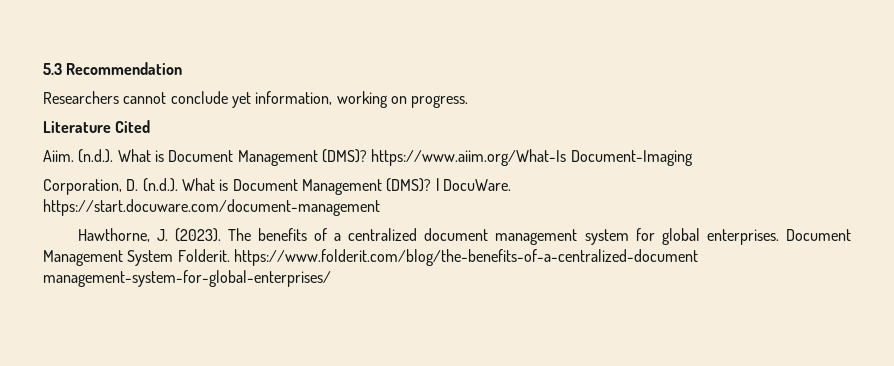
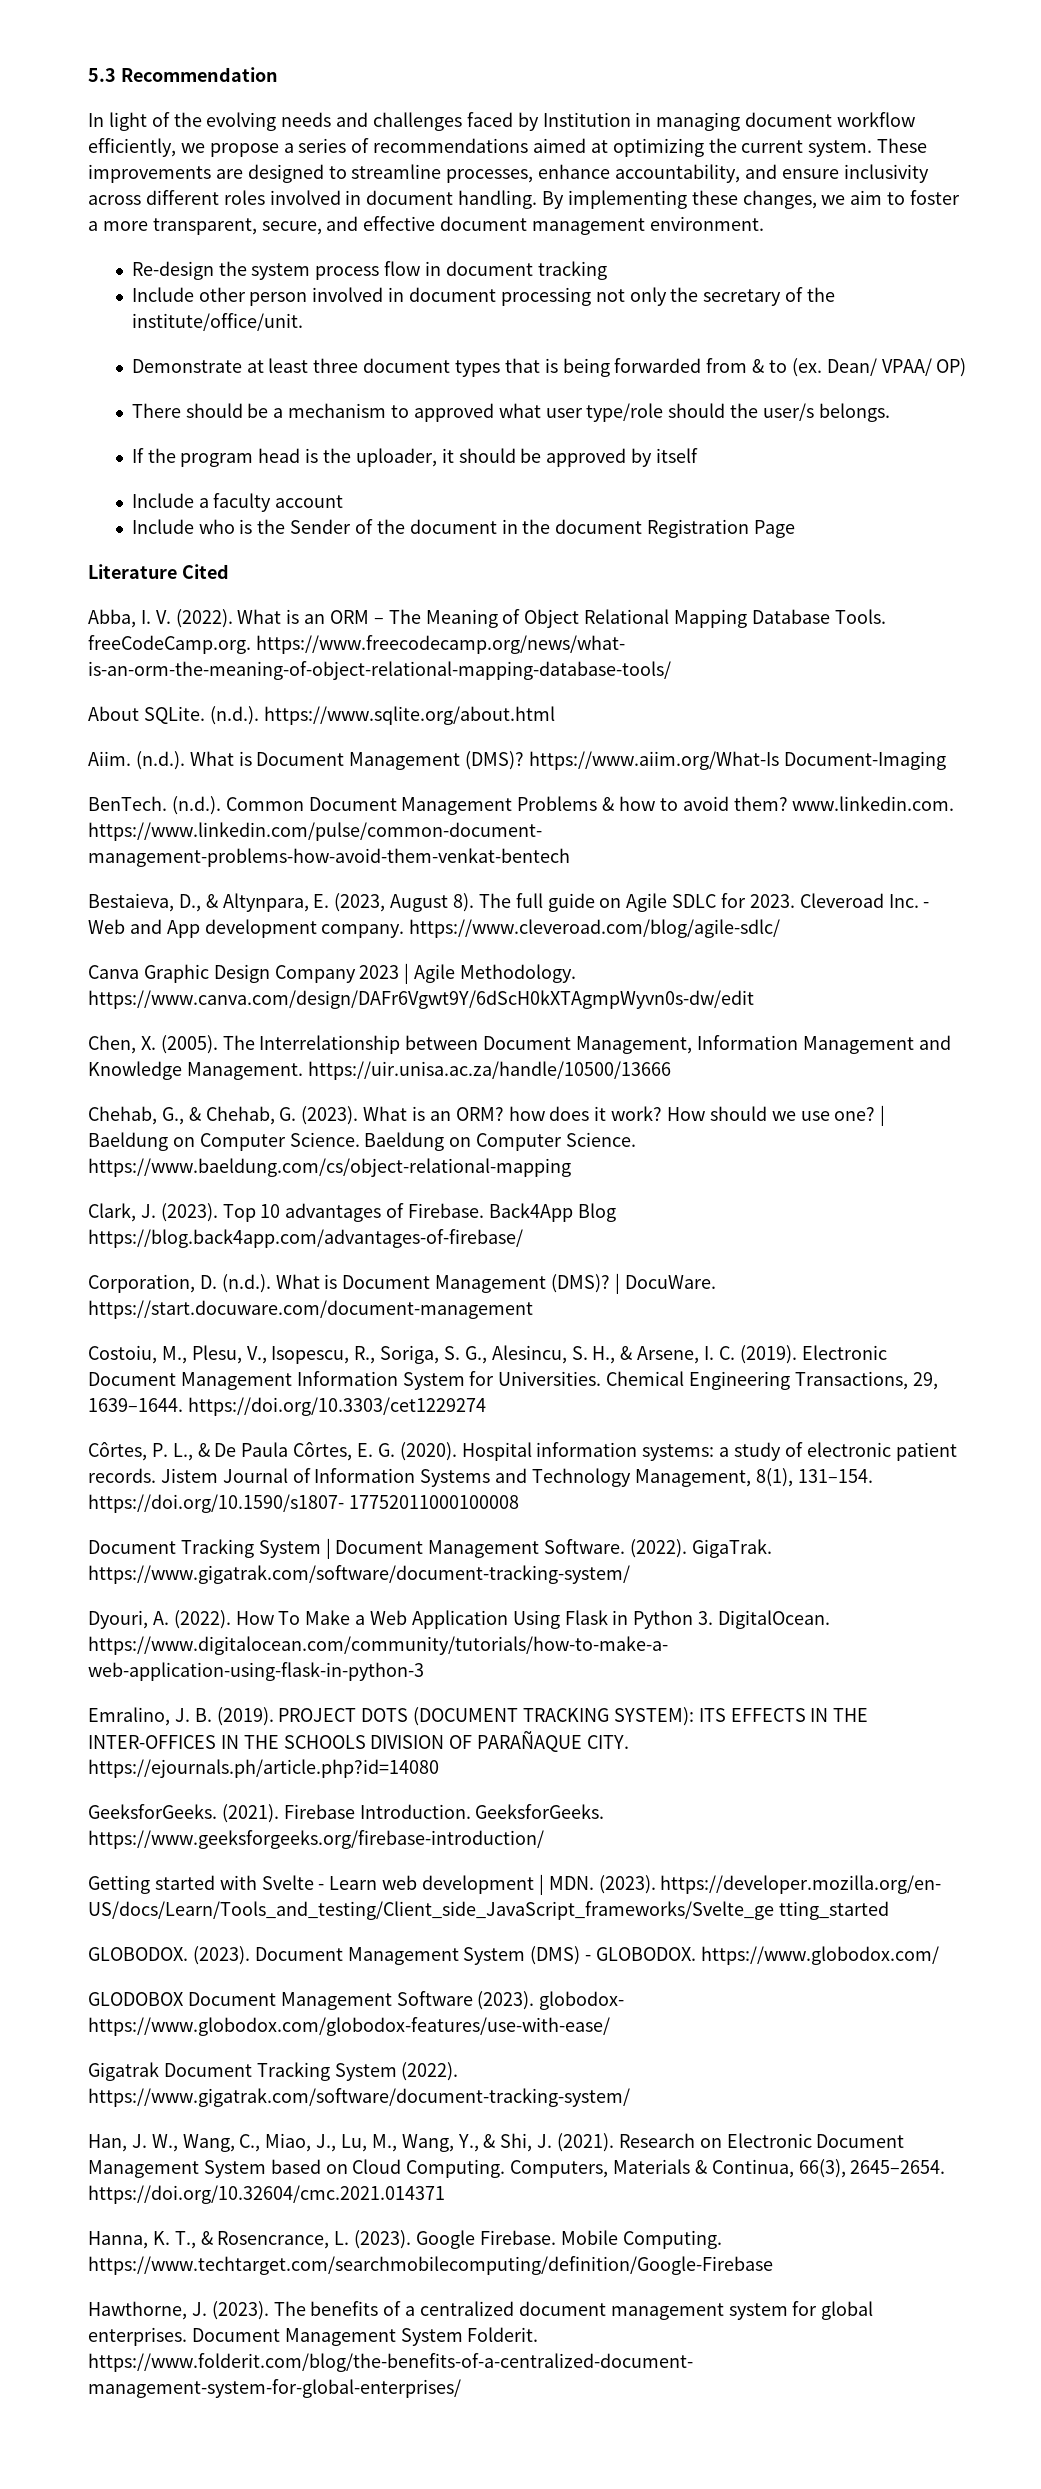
[43,91,469,108] [43,120,151,133] Researchers cannot conclude yet information, working on progress. // Literature Cited -> [88,112,916,131] [88,138,928,157] [88,164,929,183] [88,190,961,209] [88,216,764,235] [131,261,607,280] [131,287,836,306] [131,313,303,331] [131,358,967,377] [131,403,890,422] [131,448,699,467] [131,493,344,512] [131,519,796,538] [88,564,229,579] [88,609,886,628] [88,635,625,654] [88,661,671,680] [88,706,555,725] In light of the evolving needs and challenges faced by Institution in managing document workflow efficiently, we propose a series of recommendations aimed at optimizing the current system. These improvements are designed to streamline processes, enhance accountability, and ensure inclusivity across different roles involved in document handling. By implementing these changes, we aim to foster a more transparent, secure, and effective document management environment. // Re-design the system process flow in document tracking // Include other person involved in document processing not only the secretary of the institute/office/unit. // Demonstrate at least three document types that is being forwarded from & to (ex. Dean/ VPAA/ OP) // There should be a mechanism to approved what user type/role should the user/s belongs. // If the program head is the uploader, it should be approved by itself // Include a faculty account // Include who is the Sender of the document in the document Registration Page // Literature Cited // Abba, I. V. (2022). What is an ORM – The Meaning of Object Relational Mapping Database Tools. freeCodeCamp.org. https://www.freecodecamp.org/news/what- is-an-orm-the-meaning-of-object-relational-mapping-database-tools/ // About SQLite. (n.d.). https://www.sqlite.org/about.html
(693, 158) none -> [88,796,955,815] [88,822,542,841] [88,848,570,867] [88,893,930,912] [88,919,781,938] [88,963,577,984] [88,990,754,1009] [88,1035,951,1054] [88,1061,671,1080] [88,1105,886,1126] [88,1132,637,1151] [88,1158,571,1177] [88,1203,616,1222] [88,1229,523,1248] // BenTech. (n.d.). Common Document Management Problems & how to avoid them? www.linkedin.com. https://www.linkedin.com/pulse/common-document- management-problems-how-avoid-them-venkat-bentech // Bestaieva, D., & Altynpara, E. (2023, August 8). The full guide on Agile SDLC for 2023. Cleveroad Inc. - Web and App development company. https://www.cleveroad.com/blog/agile-sdlc/ // Canva Graphic Design Company 2023 | Agile Methodology. https://www.canva.com/design/DAFr6Vgwt9Y/6dScH0kXTAgmpWyvn0s-dw/edit // Chen, X. (2005). The Interrelationship between Document Management, Information Management and Knowledge Management. https://uir.unisa.ac.za/handle/10500/13666 // Chehab, G., & Chehab, G. (2023). What is an ORM? how does it work? How should we use one? | Baeldung on Computer Science. Baeldung on Computer Science. https://www.baeldung.com/cs/object-relational-mapping // Clark, J. (2023). Top 10 advantages of Firebase. Back4App Blog https://blog.back4app.com/advantages-of-firebase/
(380, 207) none -> [88,1345,887,1364] [88,1371,938,1390] [88,1397,486,1416] [88,1442,957,1461] [88,1468,873,1487] [88,1494,519,1513] [88,1538,772,1559] [88,1565,630,1584] [88,1610,831,1629] [88,1636,668,1655] [88,1662,424,1681] [88,1707,869,1726] [88,1731,630,1752] [88,1759,439,1778] [88,1804,605,1823] [88,1830,544,1849] [88,1874,942,1895] [88,1901,889,1920] [88,1946,939,1965] [88,1991,625,2010] [88,2017,610,2036] [88,2062,459,2081] [88,2088,630,2107] [88,2133,905,2152] [88,2159,946,2178] [88,2185,445,2204] [88,2230,722,2249] [88,2256,773,2275] // Costoiu, M., Plesu, V., Isopescu, R., Soriga, S. G., Alesincu, S. H., & Arsene, I. C. (2019). Electronic Document Management Information System for Universities. Chemical Engineering Transactions, 29, 1639–1644. https://doi.org/10.3303/cet1229274 // Côrtes, P. L., & De Paula Côrtes, E. G. (2020). Hospital information systems: a study of electronic patient records. Jistem Journal of Information Systems and Technology Management, 8(1), 131–154. https://doi.org/10.1590/s1807- 17752011000100008 // Document Tracking System | Document Management Software. (2022). GigaTrak. https://www.gigatrak.com/software/document-tracking-system/ // Dyouri, A. (2022). How To Make a Web Application Using Flask in Python 3. DigitalOcean. https://www.digitalocean.com/community/tutorials/how-to-make-a- web-application-using-flask-in-python-3 // Emralino, J. B. (2019). PROJECT DOTS (DOCUMENT TRACKING SYSTEM): ITS EFFECTS IN THE INTER-OFFICES IN THE SCHOOLS DIVISION OF PARAÑAQUE CITY. https://ejournals.ph/article.php?id=14080 // GeeksforGeeks. (2021). Firebase Introduction. GeeksforGeeks. https://www.geeksforgeeks.org/firebase-introduction/ // Getting started with Svelte - Learn web development | MDN. (2023). https://developer.mozilla.org/en- US/docs/Learn/Tools_and_testing/Client_side_JavaScript_frameworks/Svelte_ge tting_started // GLOBODOX. (2023). Document Management System (DMS) - GLOBODOX. https://www.globodox.com/ // GLODOBOX Document Management Software (2023). globodox- https://www.globodox.com/globodox-features/use-with-ease/ // Gigatrak Document Tracking System (2022). https://www.gigatrak.com/software/document-tracking-system/ // Han, J. W., Wang, C., Miao, J., Lu, M., Wang, Y., & Shi, J. (2021). Research on Electronic Document Management System based on Cloud Computing. Computers, Materials & Continua, 66(3), 2645–2654. https://doi.org/10.32604/cmc.2021.014371 // Hanna, K. T., & Rosencrance, L. (2023). Google Firebase. Mobile Computing. https://www.techtarget.com/searchmobilecomputing/definition/Google-Firebase
[233,249,698,266] https://www.folderit.com/blog/the-benefits-of-a-centralized-document -> [88,2353,693,2372] https://www.folderit.com/blog/the-benefits-of-a-centralized-document-

